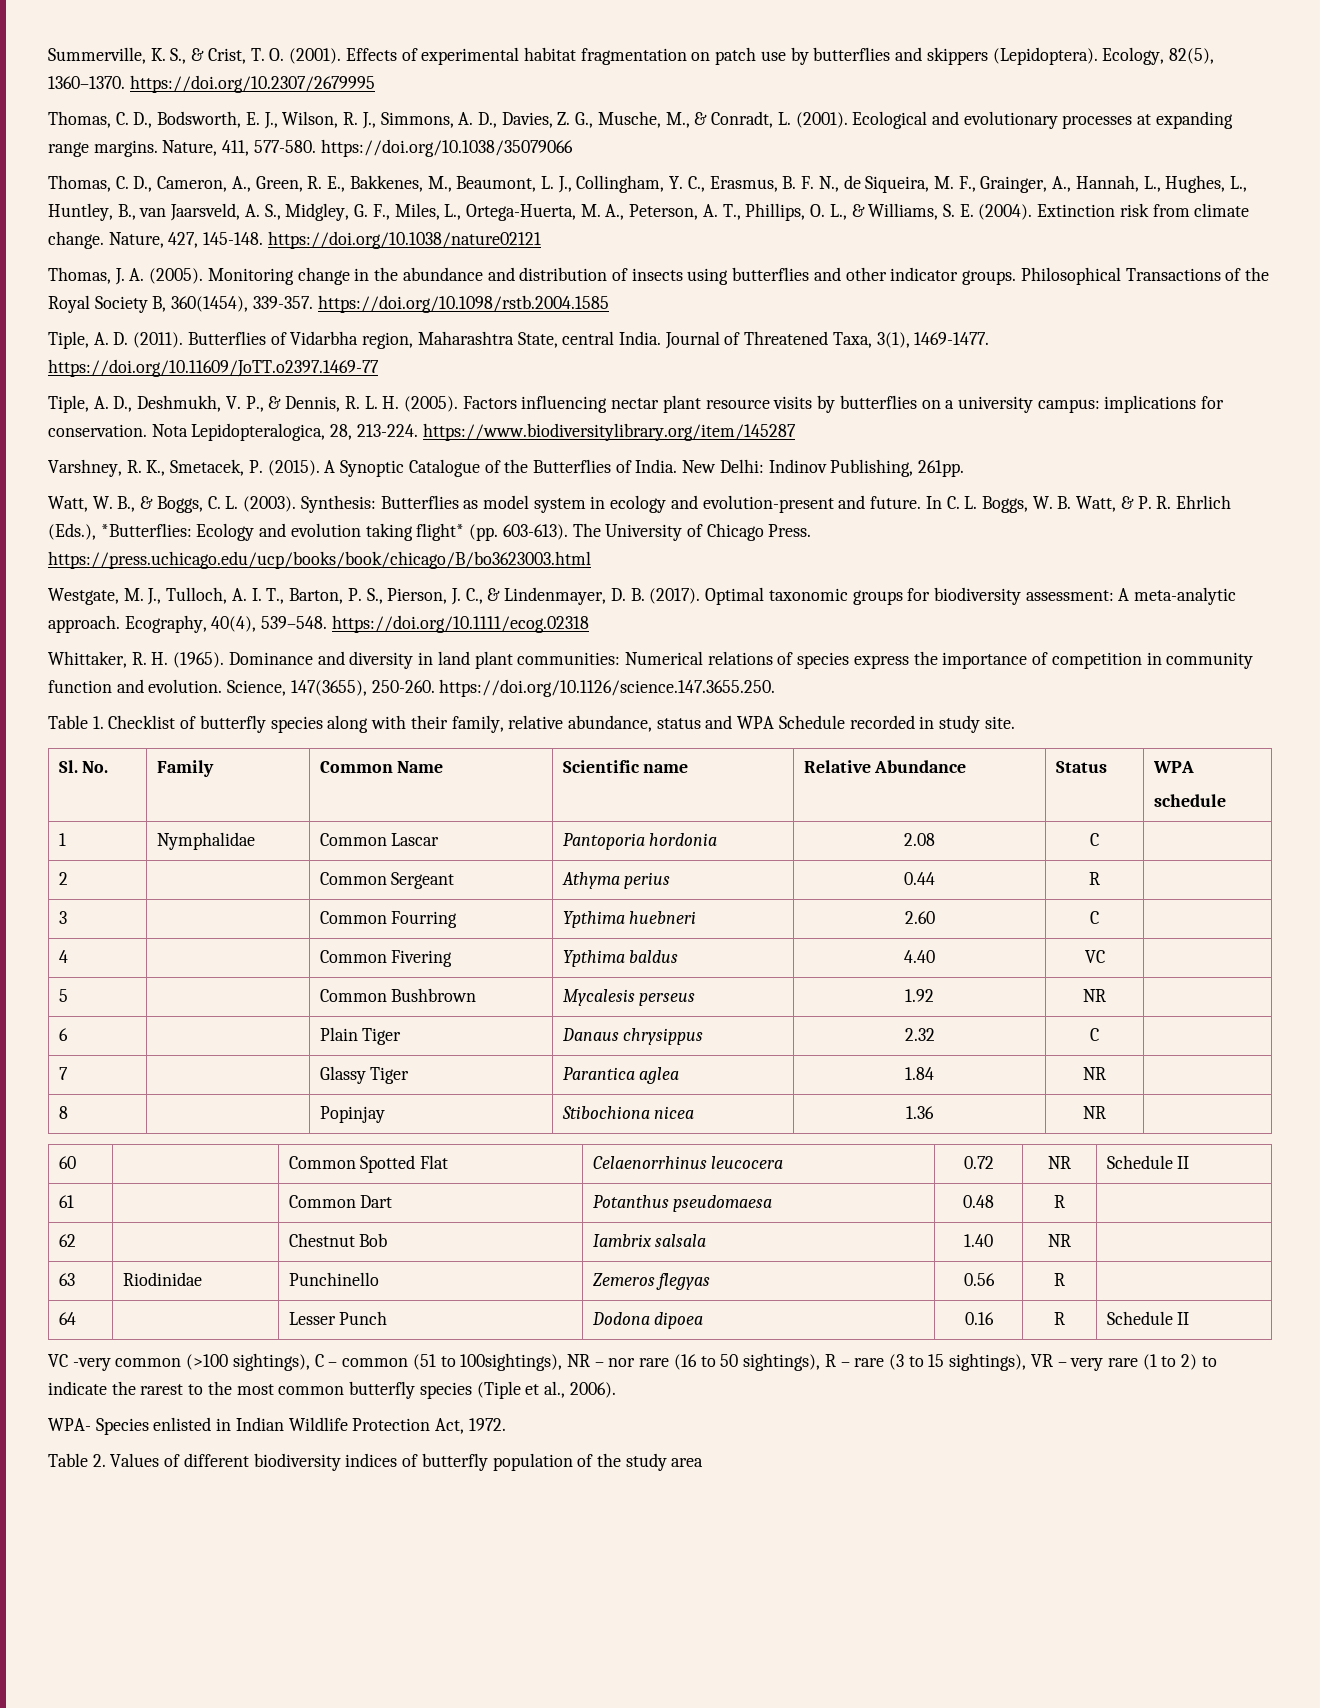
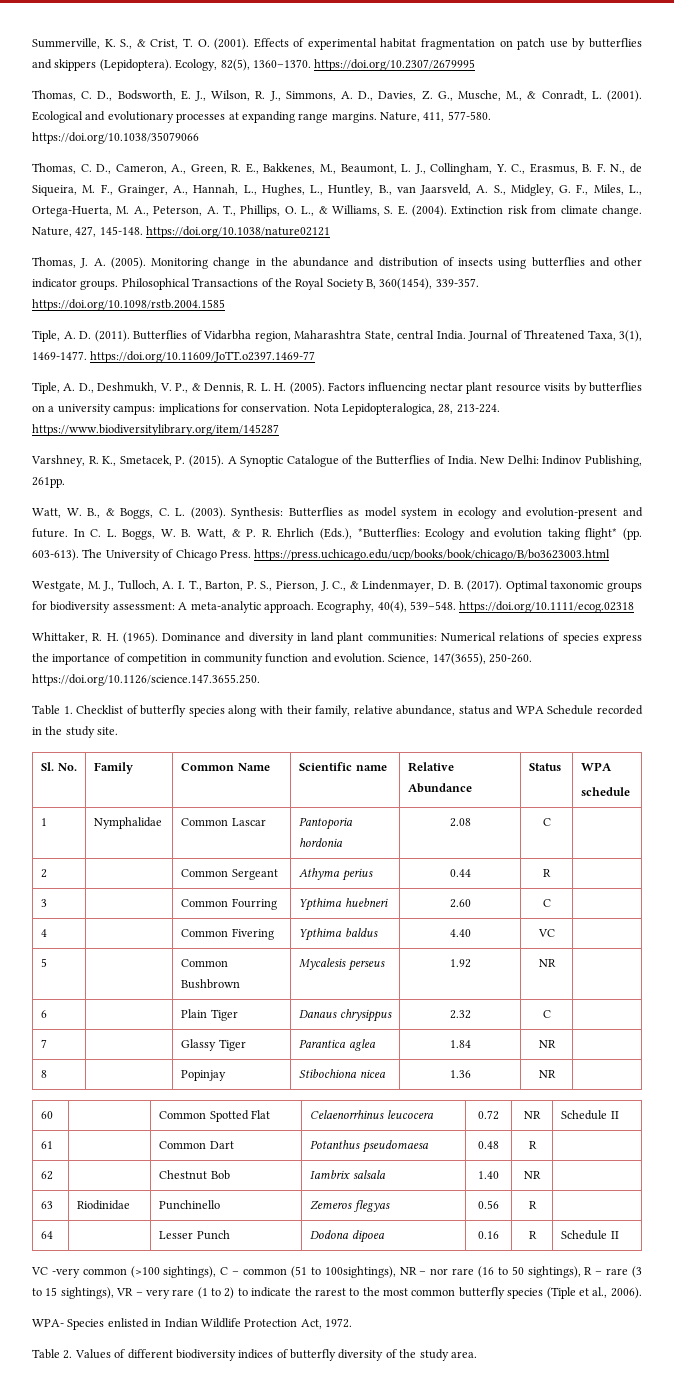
(935, 722) none -> [45,726,63,735] the
[492,1453,573,1471] population -> [338,1349,384,1361] diversity
[671,1458,704,1467] area -> [450,1351,477,1358] area.

